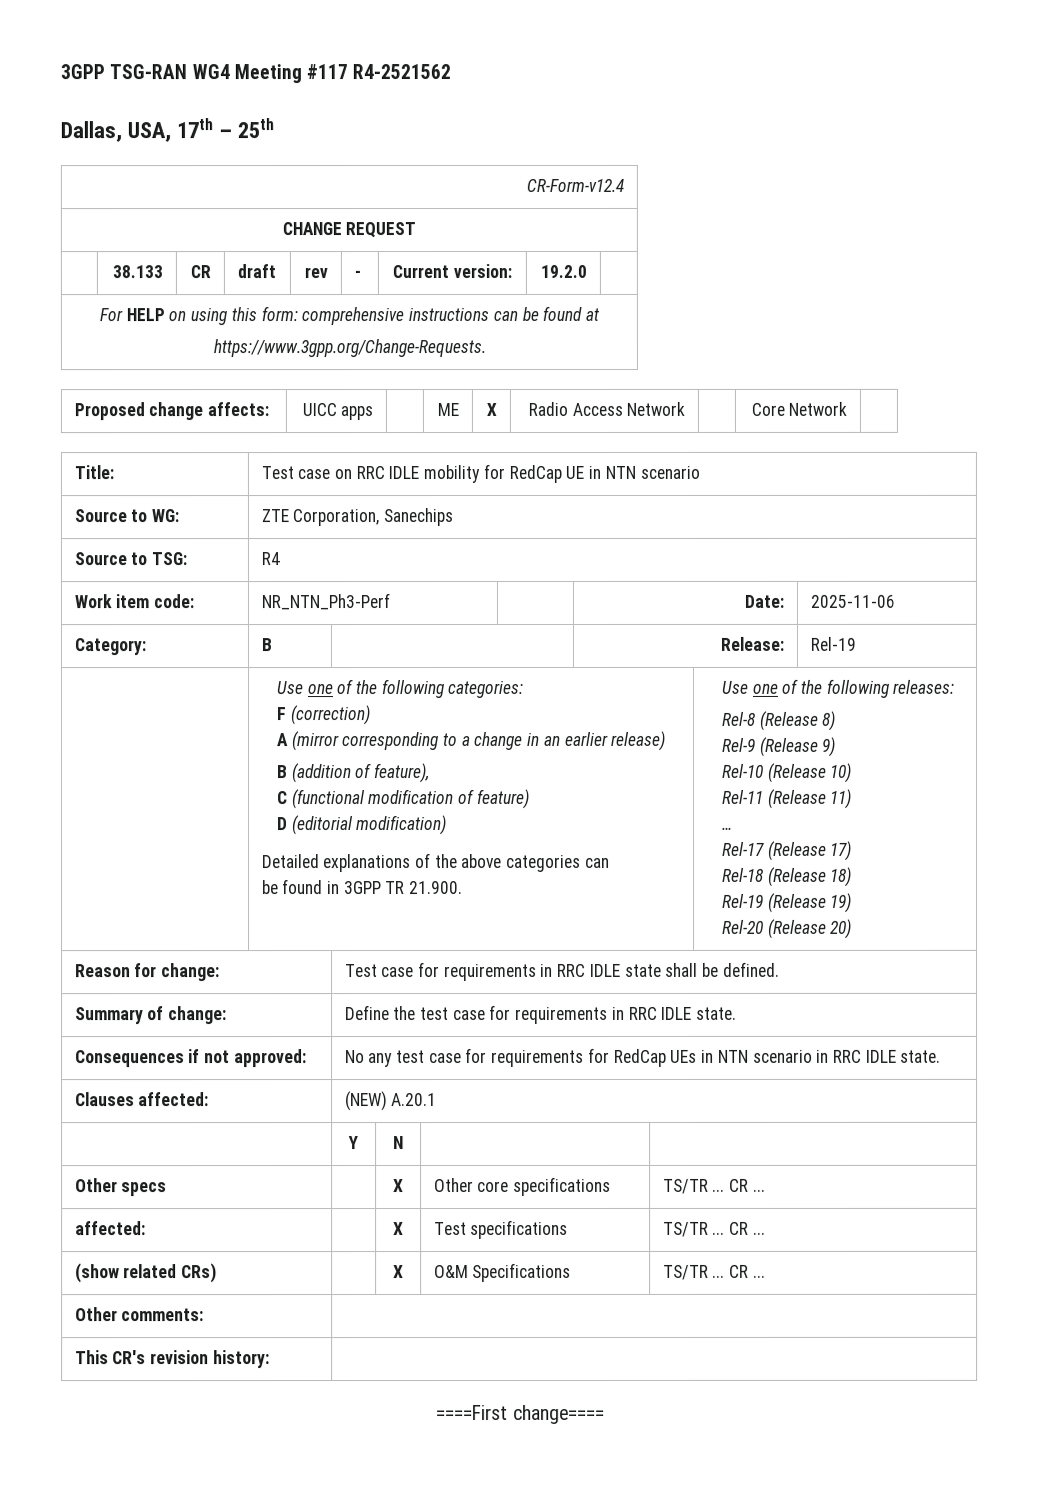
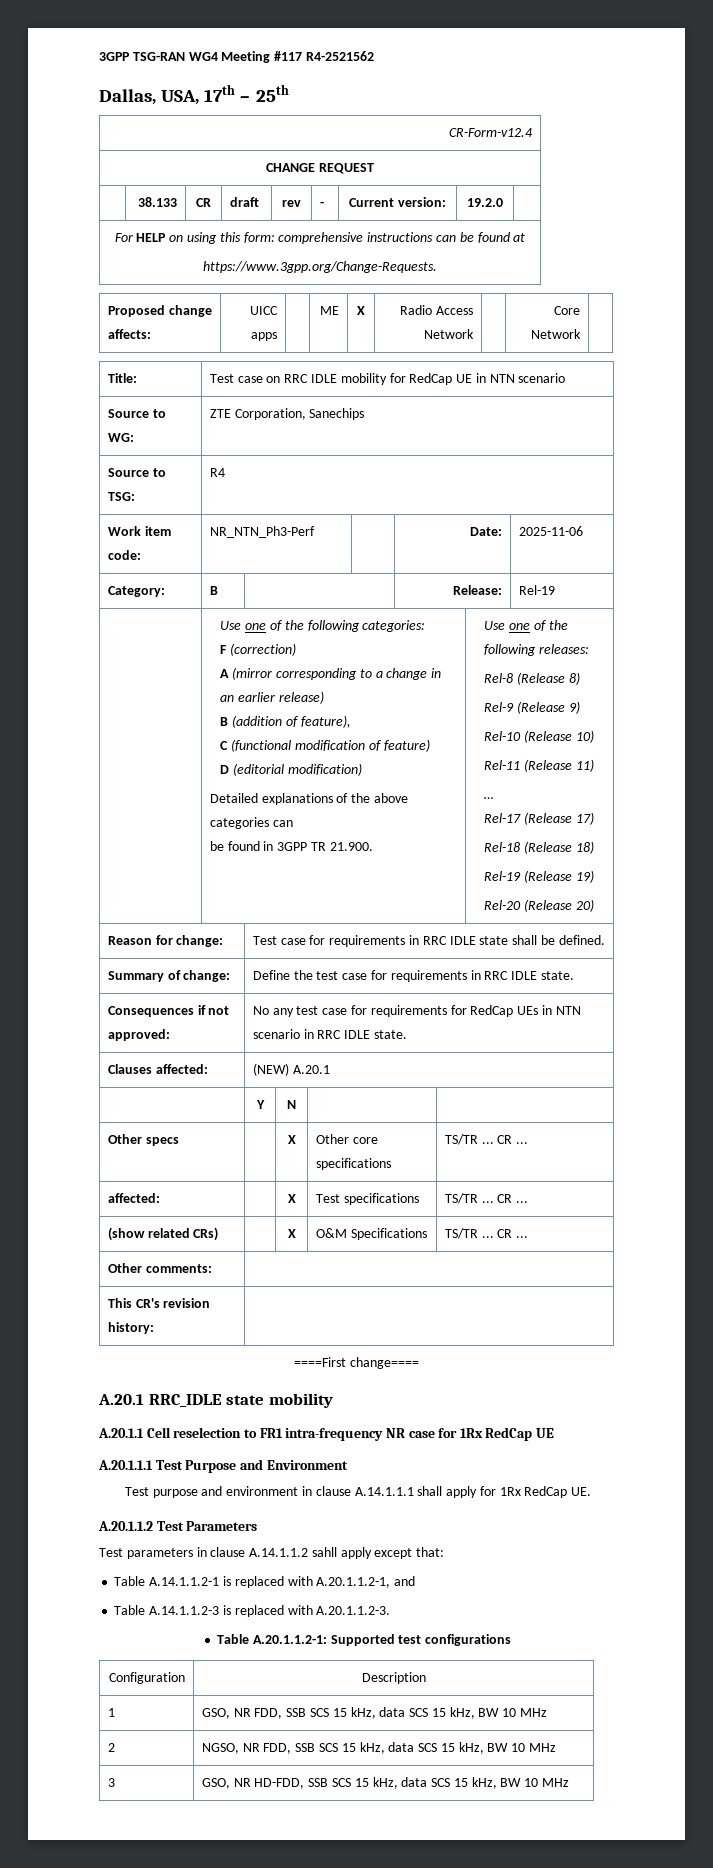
(605, 1414) none -> [98,1393,333,1408] [98,1427,555,1441] [98,1459,348,1473] [124,1486,592,1498] [98,1521,258,1531] [99,1547,445,1559] [114,1576,416,1588] [114,1605,391,1617] [217,1634,512,1646] [108,1672,185,1684] [361,1672,426,1684] [107,1708,115,1717] [201,1707,547,1719] [107,1743,115,1752] [201,1742,556,1754] [107,1778,115,1787] [201,1777,569,1789] // A.20.1 RRC_IDLE state mobility // A.20.1.1 Cell reselection to FR1 intra-frequency NR case for 1Rx RedCap UE // A.20.1.1.1 Test Purpose and Environment // Test purpose and environment in clause A.14.1.1.1 shall apply for 1Rx RedCap UE. // A.20.1.1.2 Test Parameters // Test parameters in clause A.14.1.1.2 sahll apply except that: // Table A.14.1.1.2-1 is replaced with A.20.1.1.2-1, and // Table A.14.1.1.2-3 is replaced with A.20.1.1.2-3. // Table A.20.1.1.2-1: Supported test configurations // Configuration | Description // 1 | GSO, NR FDD, SSB SCS 15 kHz, data SCS 15 kHz, BW 10 MHz // 2 | NGSO, NR FDD, SSB SCS 15 kHz, data SCS 15 kHz, BW 10 MHz // 3 | GSO, NR HD-FDD, SSB SCS 15 kHz, data SCS 15 kHz, BW 10 MHz

